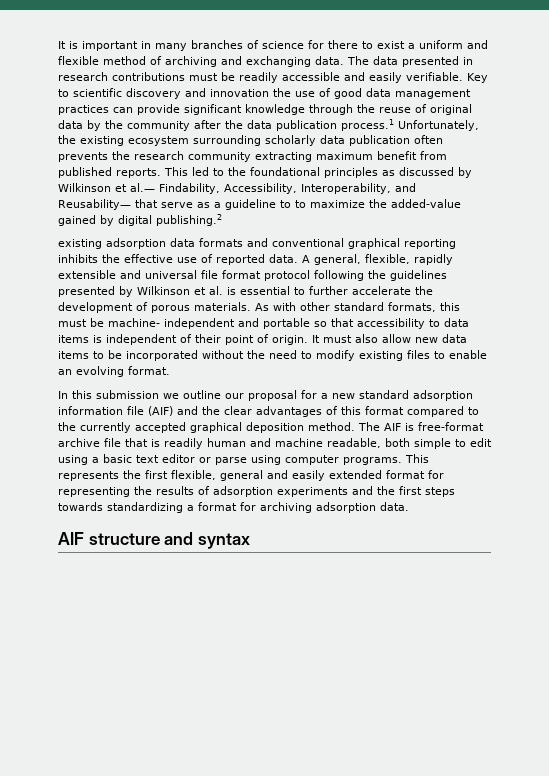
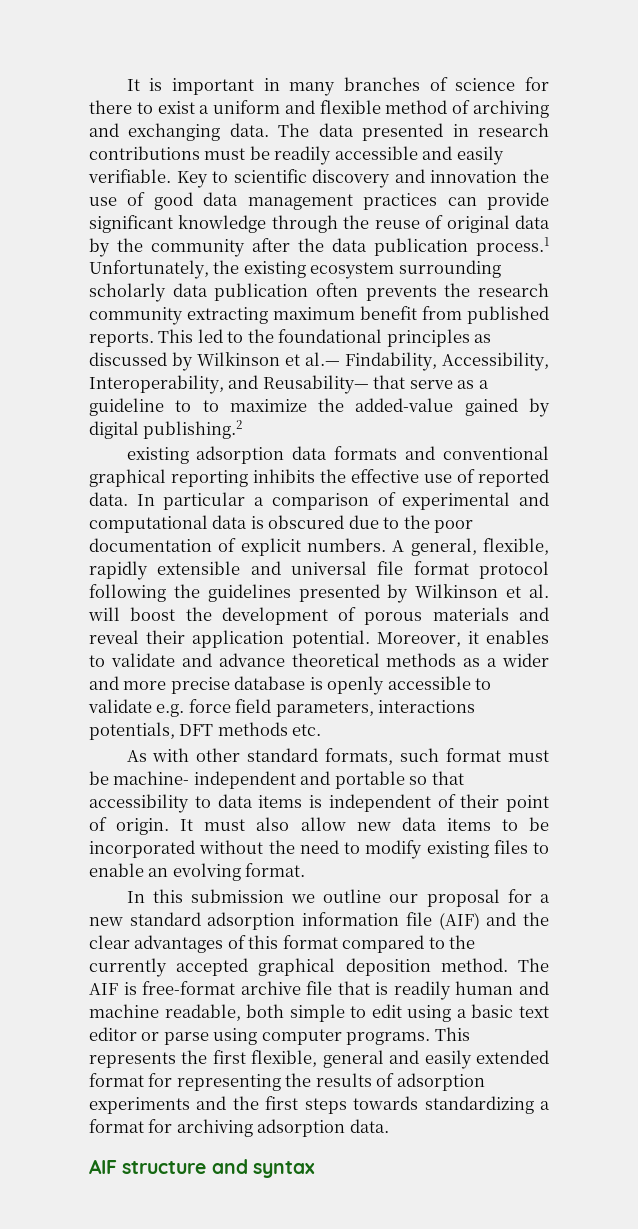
(298, 258) none -> [136,492,549,510] [89,515,474,533] [89,538,386,556] In particular a comparison of experimental and computational data is obscured due to the poor documentation of explicit numbers.
[227,286,433,295] [58,302,251,313] is essential to further accelerate the development of porous materials. -> [88,607,549,625] [89,630,549,648] [89,653,549,667] [89,676,492,695] [88,699,476,717] [89,722,322,740] will boost the development of porous materials and reveal their application potential. Moreover, it enables to validate and advance theoretical methods as a wider and more precise database is openly accessible to validate e.g. force field parameters, interactions potentials, DFT methods etc. //
[440,302,460,311] this -> [400,748,502,762] such format

